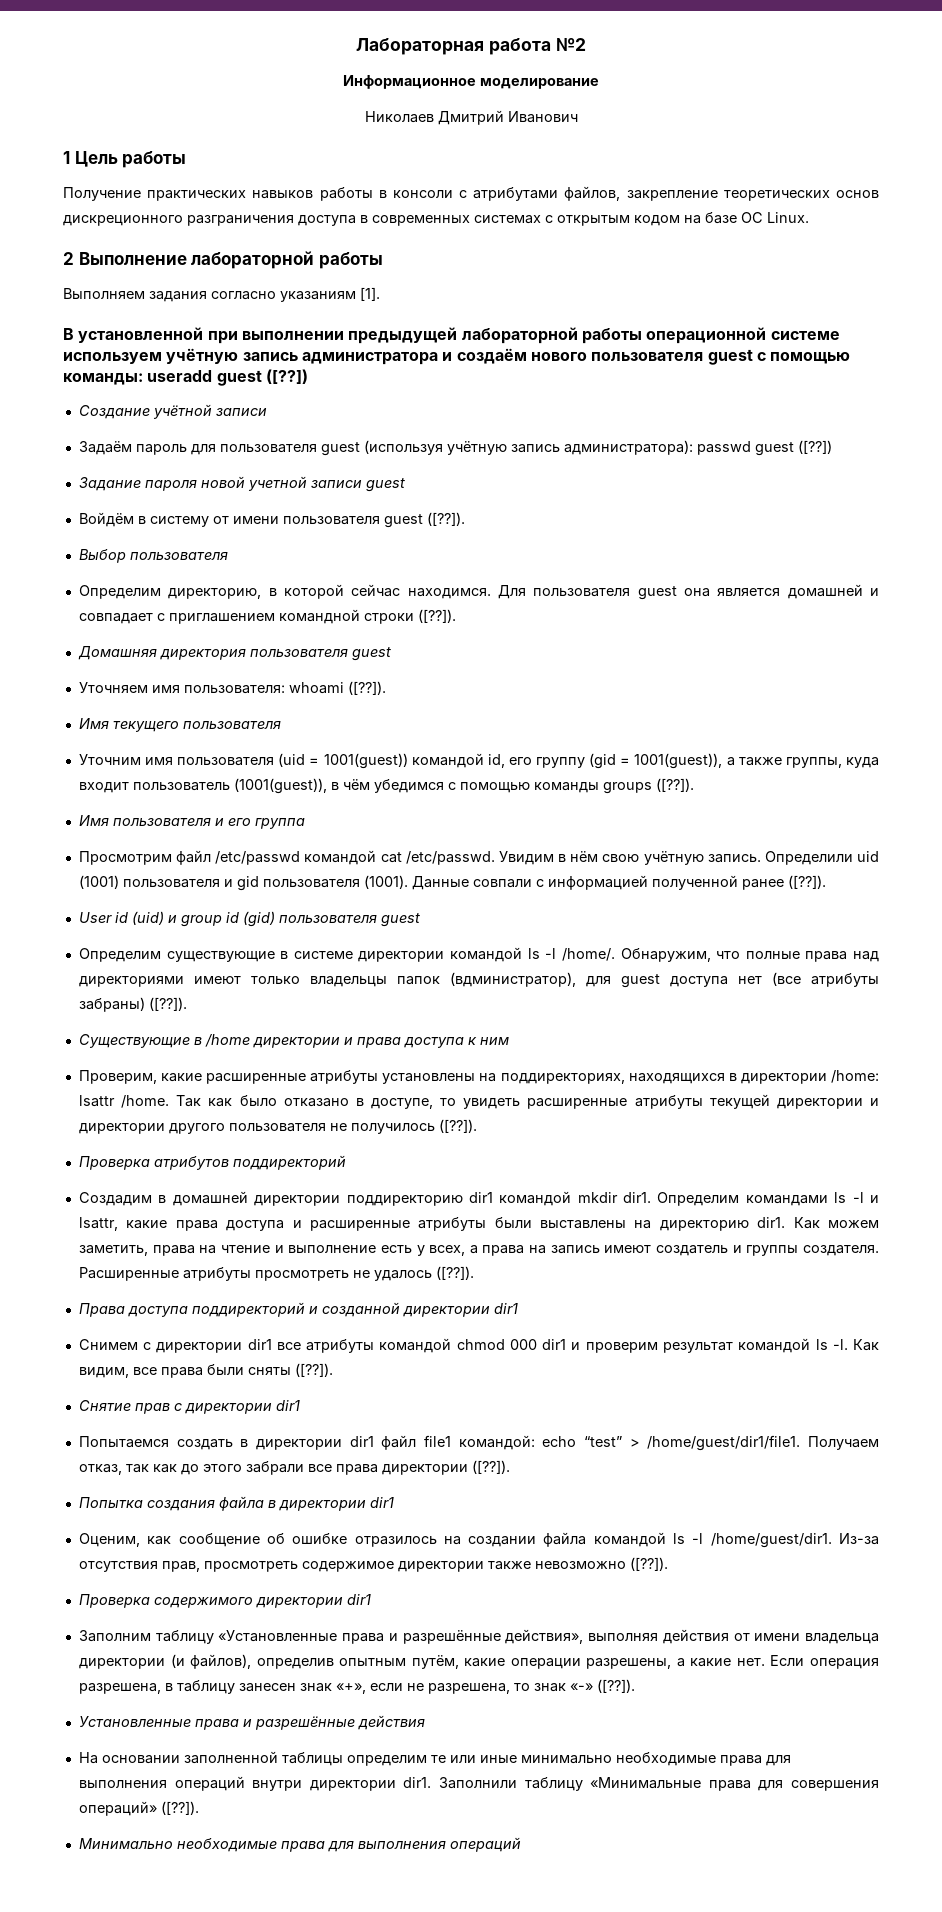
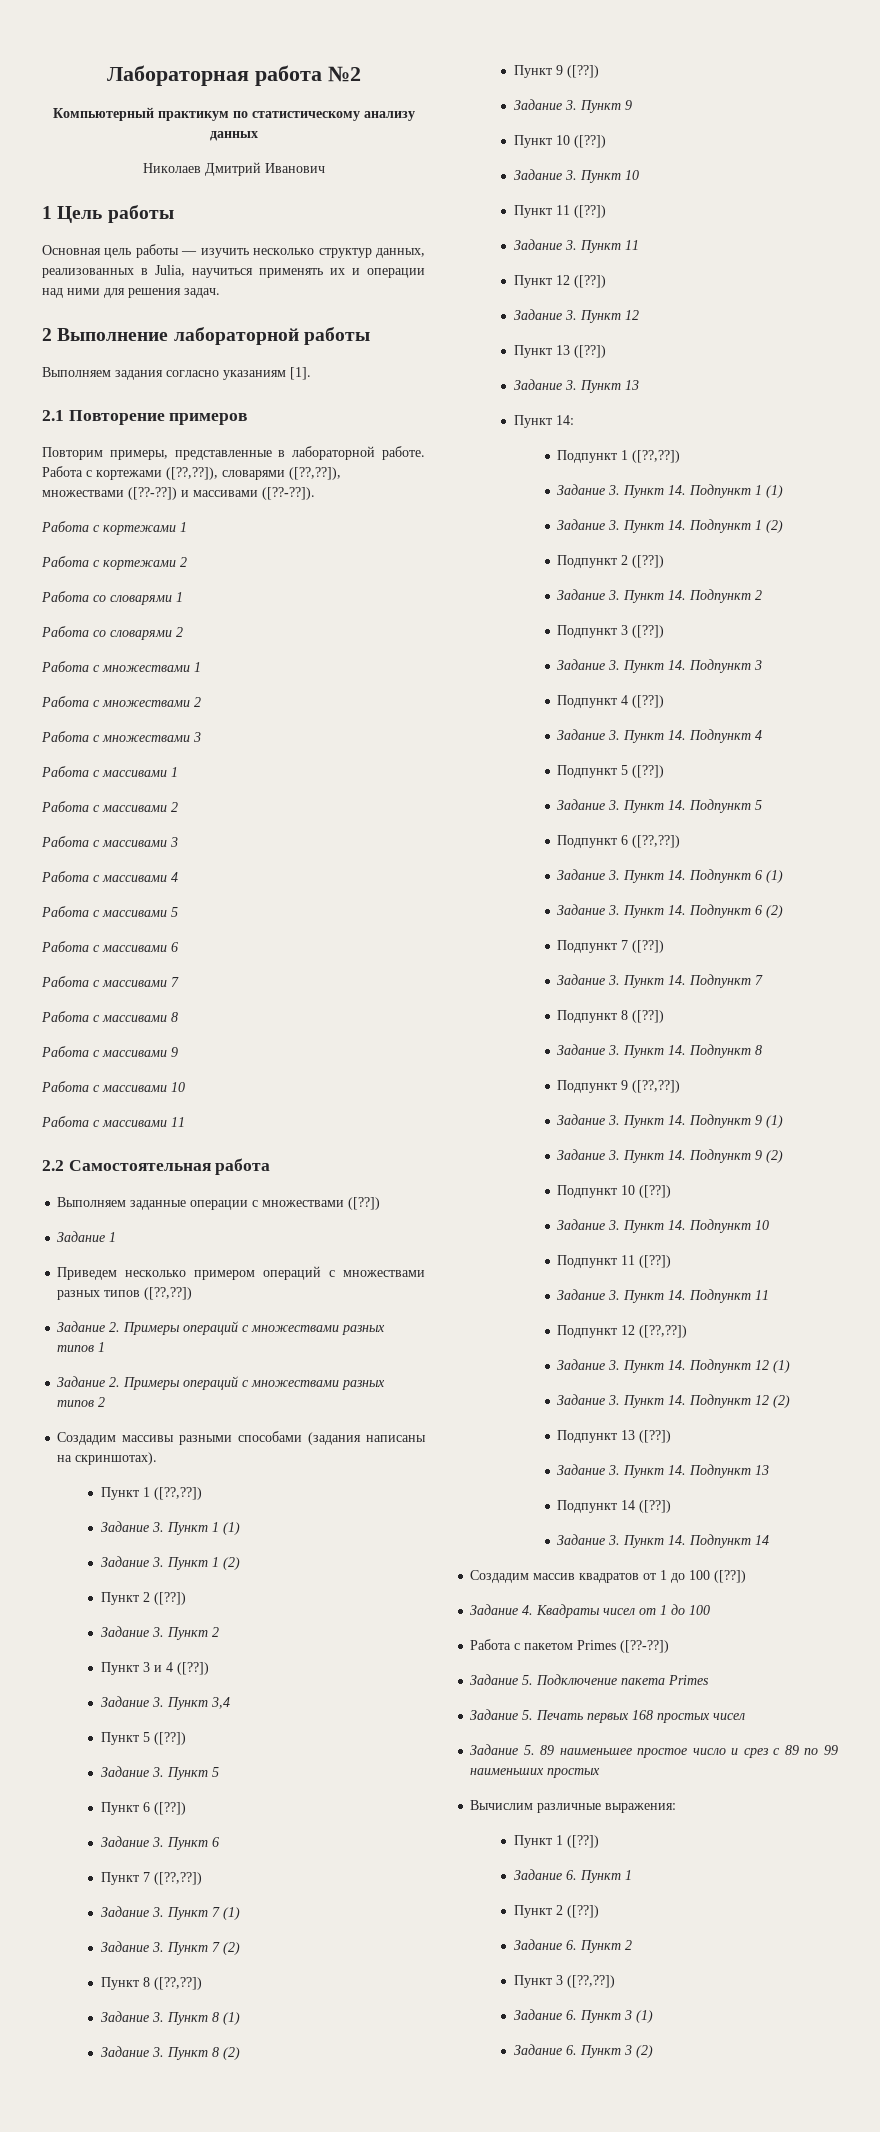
[343,75,599,89] Информационное моделирование -> [52,107,415,121] [209,131,258,141] Компьютерный практикум по статистическому анализу данных
[63,186,879,201] [63,212,809,226] Получение практических навыков работы в консоли с атрибутами файлов, закрепление теоретических основ дискреционного разграничения доступа в современных системах с открытым кодом на базе ОС Linux. -> [42,244,425,258] [42,265,425,278] [42,288,220,298] Основная цель работы — изучить несколько структур данных, реализованных в Julia, научиться применять их и операции над ними для решения задач.
[63,327,840,344] [63,348,851,365] [63,369,308,386] [78,404,267,419] [78,440,832,456] [78,476,405,492] [78,512,465,528] [78,549,228,563] [78,584,879,600] [78,609,456,624] [77,646,391,661] [78,681,386,695] [78,718,281,732] [78,753,879,769] [78,778,694,794] [78,815,305,829] [78,850,879,865] [78,875,826,891] [78,911,420,927] [78,947,879,962] [78,972,879,988] [78,997,187,1012] [78,1034,509,1048] [78,1070,880,1084] [78,1094,879,1109] [78,1119,477,1134] [78,1155,346,1170] [78,1191,880,1206] [78,1217,879,1231] [78,1245,879,1256] [78,1266,474,1281] [78,1302,518,1317] [78,1338,879,1353] [78,1363,333,1378] [78,1400,300,1414] [78,1435,880,1451] [78,1460,510,1475] [78,1496,394,1511] [78,1532,880,1548] [78,1557,668,1572] [78,1594,371,1608] [78,1629,880,1644] [78,1654,879,1669] [78,1679,635,1694] [78,1715,425,1730] [78,1751,791,1766] [78,1776,880,1791] [78,1801,199,1816] [78,1837,521,1852] В установленной при выполнении предыдущей лабораторной работы операционной системе используем учётную запись администратора и создаём нового пользователя guest с помощью команды: useradd guest ([??]) // Создание учётной записи // Задаём пароль для пользователя guest (используя учётную запись администратора): passwd guest ([??]) // Задание пароля новой учетной записи guest // Войдём в систему от имени пользователя guest ([??]). // Выбор пользователя // Определим директорию, в которой сейчас находимся. Для пользователя guest она является домашней и совпадает с приглашением командной строки ([??]). // Домашняя директория пользователя guest // Уточняем имя пользователя: whoami ([??]). // Имя текущего пользователя // Уточним имя пользователя (uid = 1001(guest)) командой id, его группу (gid = 1001(guest)), а также группы, куда входит пользователь (1001(guest)), в чём убедимся с помощью команды groups ([??]). // Имя пользователя и его группа // Просмотрим файл /etc/passwd командой cat /etc/passwd. Увидим в нём свою учётную запись. Определили uid (1001) пользователя и gid пользователя (1001). Данные совпали с информацией полученной ранее ([??]). // User id (uid) и group id (gid) пользователя guest // Определим существующие в системе директории командой ls -l /home/. Обнаружим, что полные права над директориями имеют только владельцы папок (вдминистратор), для guest доступа нет (все атрибуты забраны) ([??]). // Существующие в /home директории и права доступа к ним // Проверим, какие расширенные атрибуты установлены на поддиректориях, находящихся в директории /home: lsattr /home. Так как было отказано в доступе, то увидеть расширенные атрибуты текущей директории и директории другого пользователя не получилось ([??]). // Проверка атрибутов поддиректорий // Создадим в домашней директории поддиректорию dir1 командой mkdir dir1. Определим командами ls -l и lsattr, какие права доступа и расширенные атрибуты были выставлены на директорию dir1. Как можем заметить, права на чтение и выполнение есть у всех, а права на запись имеют создатель и группы создателя. Расширенные атрибуты просмотреть не удалось ([??]). // Права доступа поддиректорий и созданной директории dir1 // Снимем с директории dir1 все атрибуты командой chmod 000 dir1 и проверим результат командой ls -l. Как видим, все права были сняты ([??]). // Снятие прав с директории dir1 // Попытаемся создать в директории dir1 файл file1 командой: echo “test” > /home/guest/dir1/file1. Получаем отказ, так как до этого забрали все права директории ([??]). // Попытка создания файла в директории dir1 // Оценим, как сообщение об ошибке отразилось на создании файла командой ls -l /home/guest/dir1. Из-за отсутствия прав, просмотреть содержимое директории также невозможно ([??]). // Проверка содержимого директории dir1 // Заполним таблицу «Установленные права и разрешённые действия», выполняя действия от имени владельца директории (и файлов), определив опытным путём, какие операции разрешены, а какие нет. Если операция разрешена, в таблицу занесен знак «+», если не разрешена, то знак «-» ([??]). // Установленные права и разрешённые действия // На основании заполненной таблицы определим те или иные минимально необходимые права для выполнения операций внутри директории dir1. Заполнили таблицу «Минимальные права для совершения операций» ([??]). // Минимально необходимые права для выполнения операций -> [42,410,248,425] [42,446,426,460] [42,466,341,480] [42,487,315,500] [41,521,187,535] [41,556,187,570] [41,591,183,605] [41,626,183,640] [41,661,201,672] [41,696,201,707] [41,731,201,742] [41,766,178,777] [41,801,178,812] [41,836,178,847] [41,871,178,882] [41,906,178,917] [41,941,178,952] [41,976,179,987] [41,1011,178,1022] [41,1046,178,1057] [41,1081,185,1092] [41,1116,185,1127] [42,1158,271,1175] [57,1197,381,1210] [57,1231,117,1242] [57,1266,426,1280] [57,1287,193,1300] [57,1321,386,1335] [57,1342,106,1352] [57,1376,386,1390] [57,1397,106,1407] [57,1431,427,1445] [57,1452,158,1465] [100,1487,202,1500] [100,1521,240,1535] [100,1556,240,1570] [100,1592,186,1605] [100,1626,219,1640] [100,1662,209,1675] [100,1696,230,1710] [100,1732,186,1745] [100,1766,219,1780] [100,1802,186,1815] [100,1836,219,1850] [100,1872,202,1885] [100,1906,240,1920] [100,1941,240,1955] [100,1977,202,1990] [100,2011,240,2025] [100,2046,240,2060] [513,65,599,78] [513,99,632,113] [513,135,606,148] [513,169,639,183] [513,205,606,218] [513,239,639,253] [513,275,606,288] [513,309,639,323] [513,345,606,358] [513,379,639,393] [513,415,574,428] [557,450,681,463] [557,484,784,498] [557,519,784,533] [557,555,665,568] [557,589,763,603] [557,625,665,638] [557,659,763,673] [557,695,665,708] [557,729,763,743] [557,765,665,778] [557,799,763,813] [557,835,681,848] [557,869,784,883] [557,904,784,918] [557,940,665,953] [557,974,764,988] [557,1010,665,1023] [557,1044,763,1058] [557,1080,681,1093] [557,1114,784,1128] [557,1149,784,1163] [557,1185,672,1198] [557,1219,770,1233] [557,1255,672,1268] [557,1289,770,1303] [557,1325,688,1338] [557,1359,791,1373] [557,1394,791,1408] [557,1430,672,1443] [557,1464,770,1478] [557,1500,672,1513] [557,1534,770,1548] [470,1570,747,1583] [470,1604,711,1618] [470,1639,670,1653] [470,1674,710,1685] [470,1709,746,1723] [470,1744,838,1758] [470,1768,601,1778] [470,1800,677,1813] [513,1835,599,1848] [513,1869,632,1883] [513,1905,599,1918] [513,1939,632,1953] [513,1975,615,1988] [513,2009,653,2023] [513,2044,653,2058] 2.1 Повторение примеров // Повторим примеры, представленные в лабораторной работе. Работа с кортежами ([??,??]), словарями ([??,??]), множествами ([??-??]) и массивами ([??-??]). // Работа с кортежами 1 // Работа с кортежами 2 // Работа со словарями 1 // Работа со словарями 2 // Работа с множествами 1 // Работа с множествами 2 // Работа с множествами 3 // Работа с массивами 1 // Работа с массивами 2 // Работа с массивами 3 // Работа с массивами 4 // Работа с массивами 5 // Работа с массивами 6 // Работа с массивами 7 // Работа с массивами 8 // Работа с массивами 9 // Работа с массивами 10 // Работа с массивами 11 // 2.2 Самостоятельная работа // Выполняем заданные операции с множествами ([??]) // Задание 1 // Приведем несколько примером операций с множествами разных типов ([??,??]) // Задание 2. Примеры операций с множествами разных типов 1 // Задание 2. Примеры операций с множествами разных типов 2 // Создадим массивы разными способами (задания написаны на скриншотах). // Пункт 1 ([??,??]) // Задание 3. Пункт 1 (1) // Задание 3. Пункт 1 (2) // Пункт 2 ([??]) // Задание 3. Пункт 2 // Пункт 3 и 4 ([??]) // Задание 3. Пункт 3,4 // Пункт 5 ([??]) // Задание 3. Пункт 5 // Пункт 6 ([??]) // Задание 3. Пункт 6 // Пункт 7 ([??,??]) // Задание 3. Пункт 7 (1) // Задание 3. Пункт 7 (2) // Пункт 8 ([??,??]) // Задание 3. Пункт 8 (1) // Задание 3. Пункт 8 (2) // Пункт 9 ([??]) // Задание 3. Пункт 9 // Пункт 10 ([??]) // Задание 3. Пункт 10 // Пункт 11 ([??]) // Задание 3. Пункт 11 // Пункт 12 ([??]) // Задание 3. Пункт 12 // Пункт 13 ([??]) // Задание 3. Пункт 13 // Пункт 14: // Подпункт 1 ([??,??]) // Задание 3. Пункт 14. Подпункт 1 (1) // Задание 3. Пункт 14. Подпункт 1 (2) // Подпункт 2 ([??]) // Задание 3. Пункт 14. Подпункт 2 // Подпункт 3 ([??]) // Задание 3. Пункт 14. Подпункт 3 // Подпункт 4 ([??]) // Задание 3. Пункт 14. Подпункт 4 // Подпункт 5 ([??]) // Задание 3. Пункт 14. Подпункт 5 // Подпункт 6 ([??,??]) // Задание 3. Пункт 14. Подпункт 6 (1) // Задание 3. Пункт 14. Подпункт 6 (2) // Подпункт 7 ([??]) // Задание 3. Пункт 14. Подпункт 7 // Подпункт 8 ([??]) // Задание 3. Пункт 14. Подпункт 8 // Подпункт 9 ([??,??]) // Задание 3. Пункт 14. Подпункт 9 (1) // Задание 3. Пункт 14. Подпункт 9 (2) // Подпункт 10 ([??]) // Задание 3. Пункт 14. Подпункт 10 // Подпункт 11 ([??]) // Задание 3. Пункт 14. Подпункт 11 // Подпункт 12 ([??,??]) // Задание 3. Пункт 14. Подпункт 12 (1) // Задание 3. Пункт 14. Подпункт 12 (2) // Подпункт 13 ([??]) // Задание 3. Пункт 14. Подпункт 13 // Подпункт 14 ([??]) // Задание 3. Пункт 14. Подпункт 14 // Создадим массив квадратов от 1 до 100 ([??]) // Задание 4. Квадраты чисел от 1 до 100 // Работа с пакетом Primes ([??-??]) // Задание 5. Подключение пакета Primes // Задание 5. Печать первых 168 простых чисел // Задание 5. 89 наименьшее простое число и срез с 89 по 99 наименьших простых // Вычислим различные выражения: // Пункт 1 ([??]) // Задание 6. Пункт 1 // Пункт 2 ([??]) // Задание 6. Пункт 2 // Пункт 3 ([??,??]) // Задание 6. Пункт 3 (1) // Задание 6. Пункт 3 (2)

